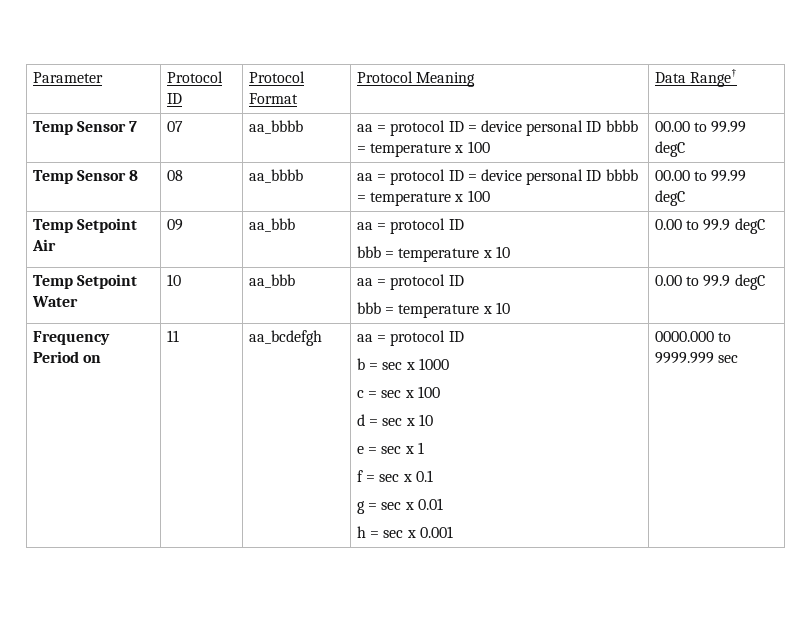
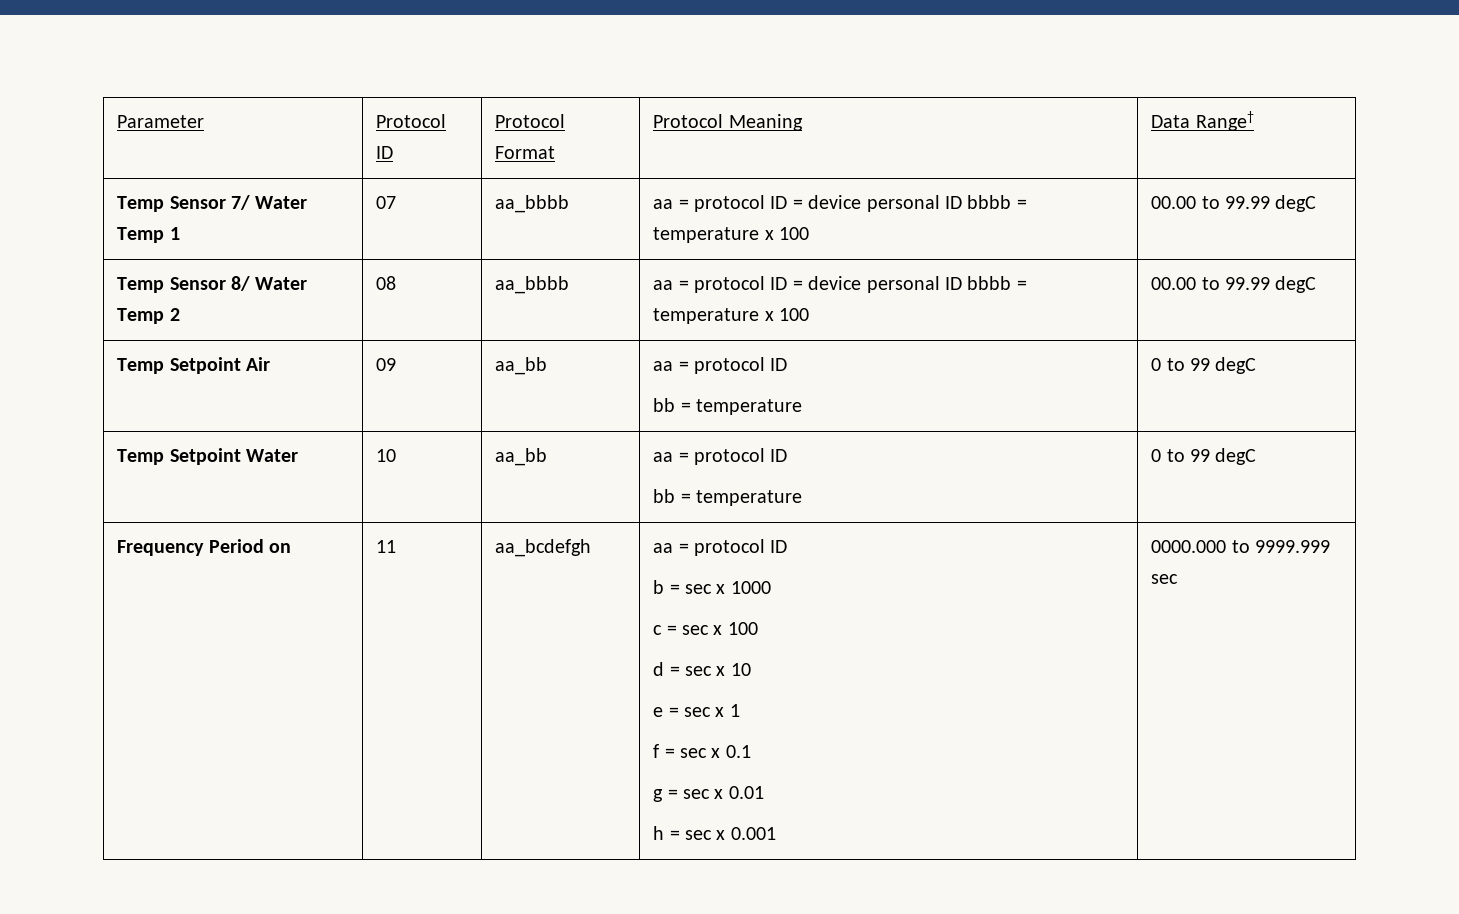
[129,121,138,132] 7 -> [230,195,308,210] [117,227,180,243] 7/ Water Temp 1
[129,170,139,181] 8 -> [230,276,308,291] [117,308,180,324] 8/ Water Temp 2
[249,218,296,232] [357,218,464,234] [357,246,510,262] [655,219,731,231] aa_bbb | aa = protocol ID // bbb = temperature x 10 | 0.00 to 99.9 -> [495,357,548,375] [653,357,788,374] [653,398,802,415] [1151,358,1210,371] aa_bb | aa = protocol ID // bb = temperature | 0 to 99
[249,274,296,288] [357,274,464,290] [357,302,510,318] [655,275,731,287] aa_bbb | aa = protocol ID // bbb = temperature x 10 | 0.00 to 99.9 -> [495,448,548,466] [653,448,788,465] [653,489,802,506] [1151,449,1210,462] aa_bb | aa = protocol ID // bb = temperature | 0 to 99

